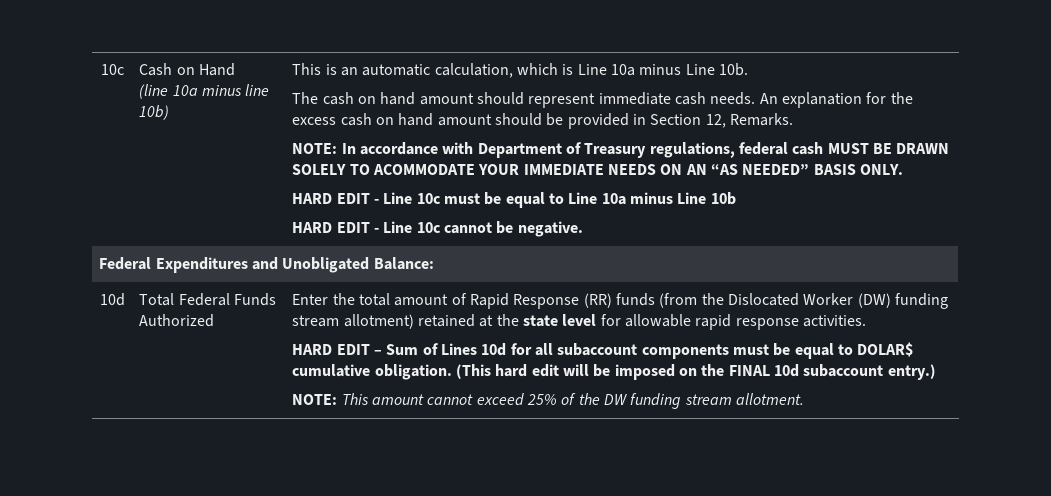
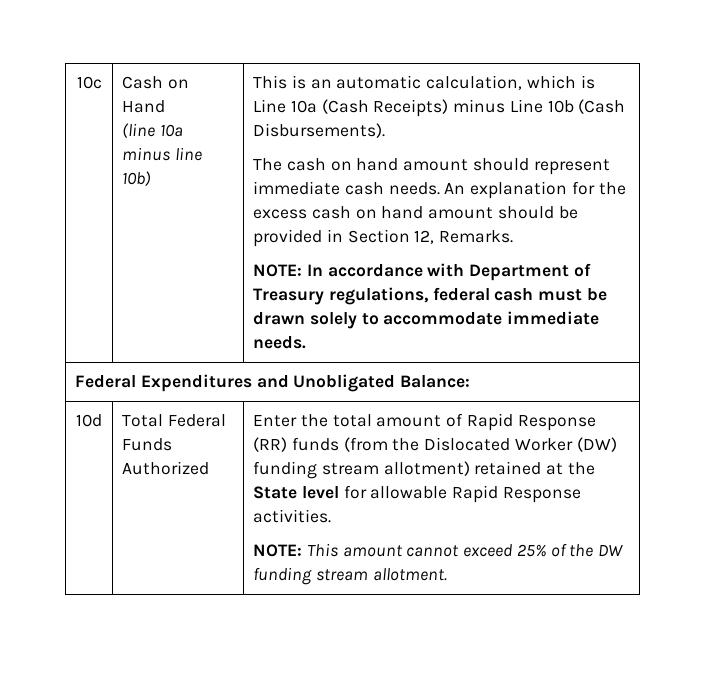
[639,63,748,76] minus Line 10b. -> [321,99,626,117] [253,123,386,138] (Cash Receipts) minus Line 10b (Cash Disbursements).
[827,143,950,154] [292,163,903,175] [292,192,736,208] [292,221,583,237] MUST BE DRAWN SOLELY TO ACOMMODATE YOUR IMMEDIATE NEEDS ON AN “AS NEEDED” BASIS ONLY. // HARD EDIT - Line 10c must be equal to Line 10a minus Line 10b // HARD EDIT - Line 10c cannot be negative. -> [538,288,607,301] [253,311,600,329] [253,336,307,349] must be drawn solely to accommodate immediate needs.
[523,315,559,327] state -> [253,486,298,499] State
[695,314,799,330] rapid response -> [452,485,581,503] Rapid Response
[292,342,914,359] [292,364,936,380] // HARD EDIT – Sum of Lines 10d for all subaccount components must be equal to DOLAR$ cumulative obligation. (This hard edit will be imposed on the FINAL 10d subaccount entry.) -> (332, 516) none

